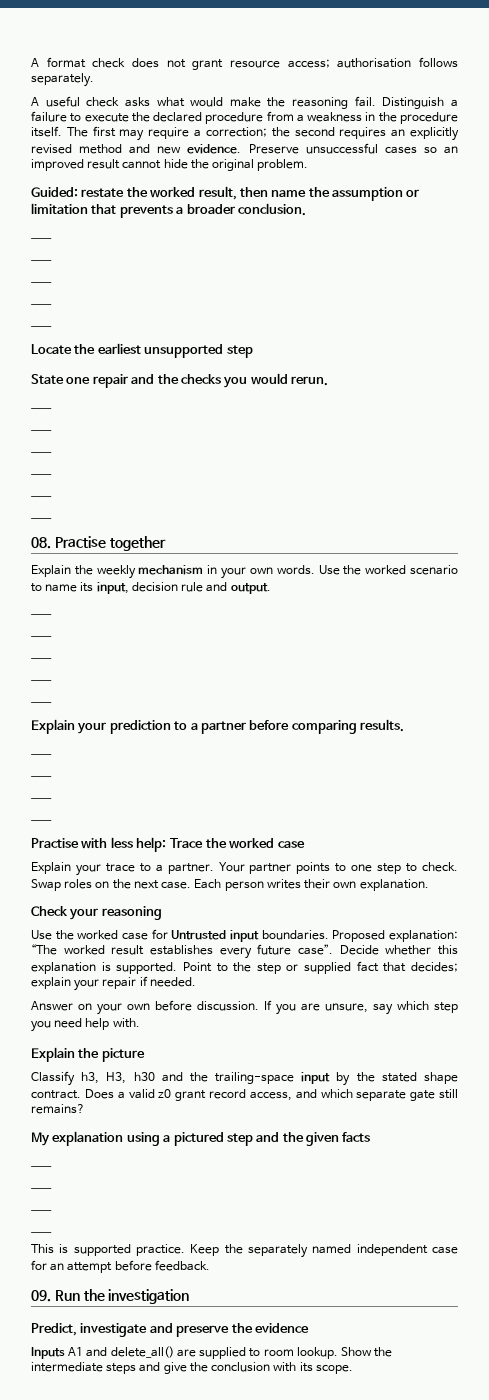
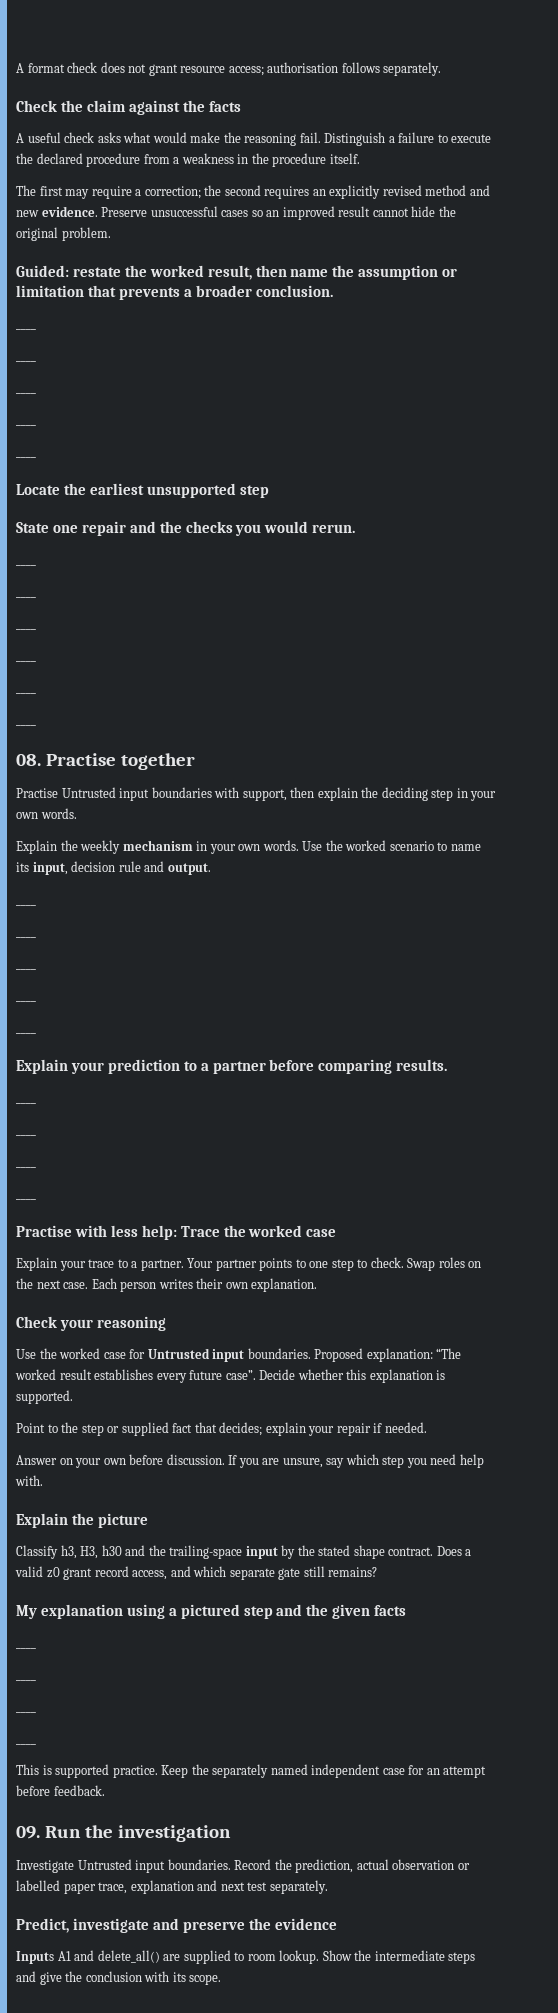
(94, 80) none -> [16,100,241,115] // Check the claim against the facts
(62, 131) none -> (360, 158) //
(166, 543) none -> [16,787,497,801] [16,808,77,819] // Practise Untrusted input boundaries with support, then explain the deciding step in your own words.
(178, 968) none -> (73, 1397) //
(190, 1296) none -> [16,1859,470,1873] [16,1880,328,1894] // Investigate Untrusted input boundaries. Record the prediction, actual observation or labelled paper trace, explanation and next test separately.

